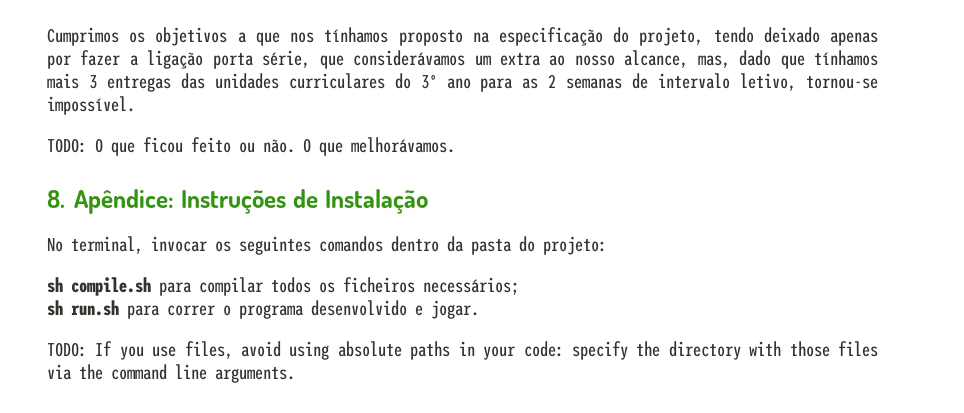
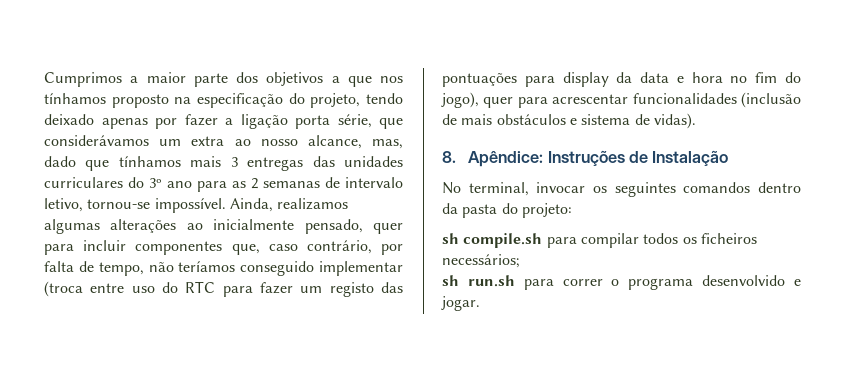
[129,32,146,43] os -> [130,72,258,87] a maior parte dos
[47,137,455,156] // TODO: O que ficou feito ou não. O que melhorávamos. -> [229,198,349,212] [44,219,404,234] [44,240,404,255] [44,261,404,276] [44,281,403,297] [442,72,801,87] [441,92,801,108] [442,113,696,129] Ainda, realizamos algumas alterações ao inicialmente pensado, quer para incluir componentes que, caso contrário, por falta de tempo, não teríamos conseguido implementar (troca entre uso do RTC para fazer um registo das pontuações para display da data e hora no fim do jogo), quer para acrescentar funcionalidades (inclusão de mais obstáculos e sistema de vidas).
[47,341,878,360] [47,364,295,383] // TODO: If you use files, avoid using absolute paths in your code: specify the directory with those files via the command line arguments. -> (480, 303) none

